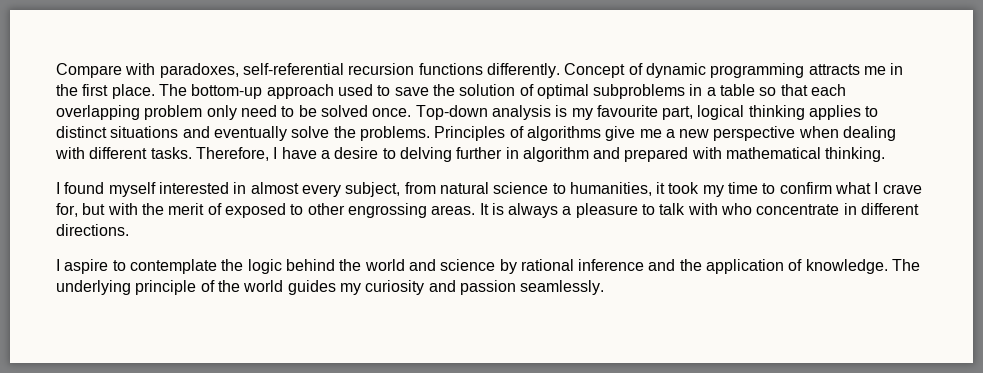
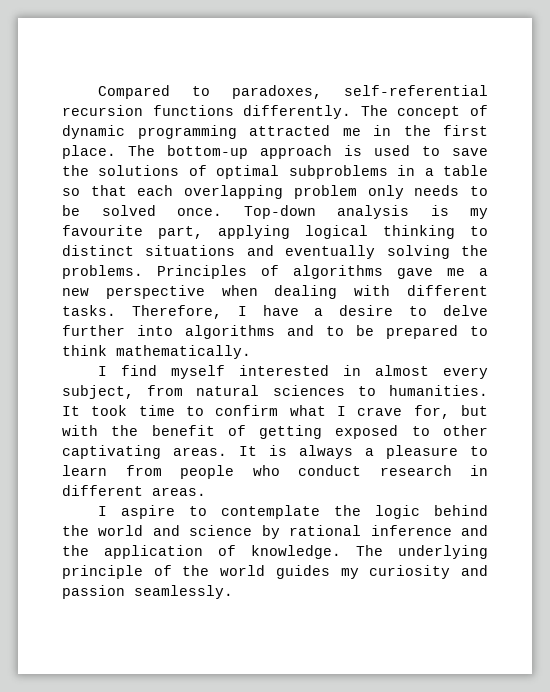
[56,63,156,78] Compare with -> [97,85,210,99] Compared to
[564,63,626,78] Concept -> [360,105,461,119] The concept
[808,64,860,75] attracts -> [249,125,330,136] attracted
(334, 91) none -> [344,145,362,156] is
[459,84,516,96] solution -> [98,165,180,176] solutions
[240,105,277,117] need -> [414,185,460,196] needs
(694, 113) none -> [218,225,290,239] applying
[809,105,862,120] applies -> (455, 232) none
[291,126,330,138] solve -> [386,245,450,259] solving
[605,126,636,141] give -> [397,268,433,279] gave
[399,147,886,162] [56,182,105,194] delving further in algorithm and prepared with mathematical thinking. // I found -> [442,305,488,316] [62,325,488,339] [62,345,251,359] [97,365,157,376] delve further into algorithms and to be prepared to think mathematically. // I find
[493,182,724,197] science to humanities, it took my -> [272,385,488,396] [62,405,128,416] sciences to humanities. It took
[168,203,222,215] merit of -> [151,425,323,439] benefit of getting
[347,203,427,218] engrossing -> [62,445,161,459] captivating
[659,203,840,215] talk with who concentrate -> [62,465,452,479] learn from people who conduct research
[56,224,129,236] directions. -> [152,487,206,496] areas.

